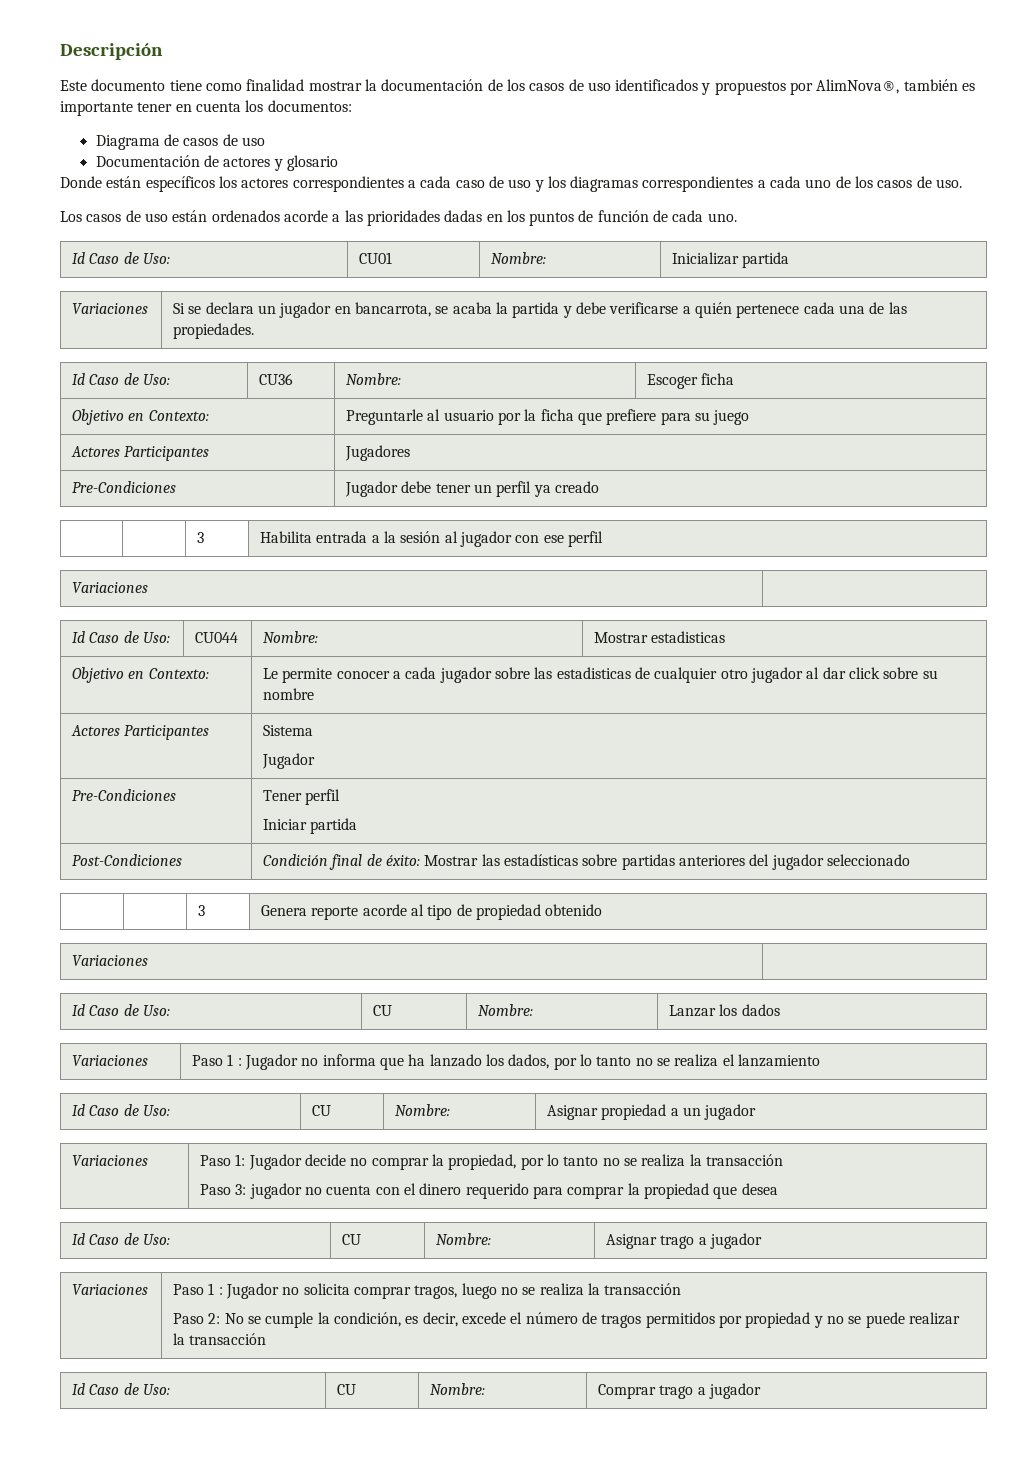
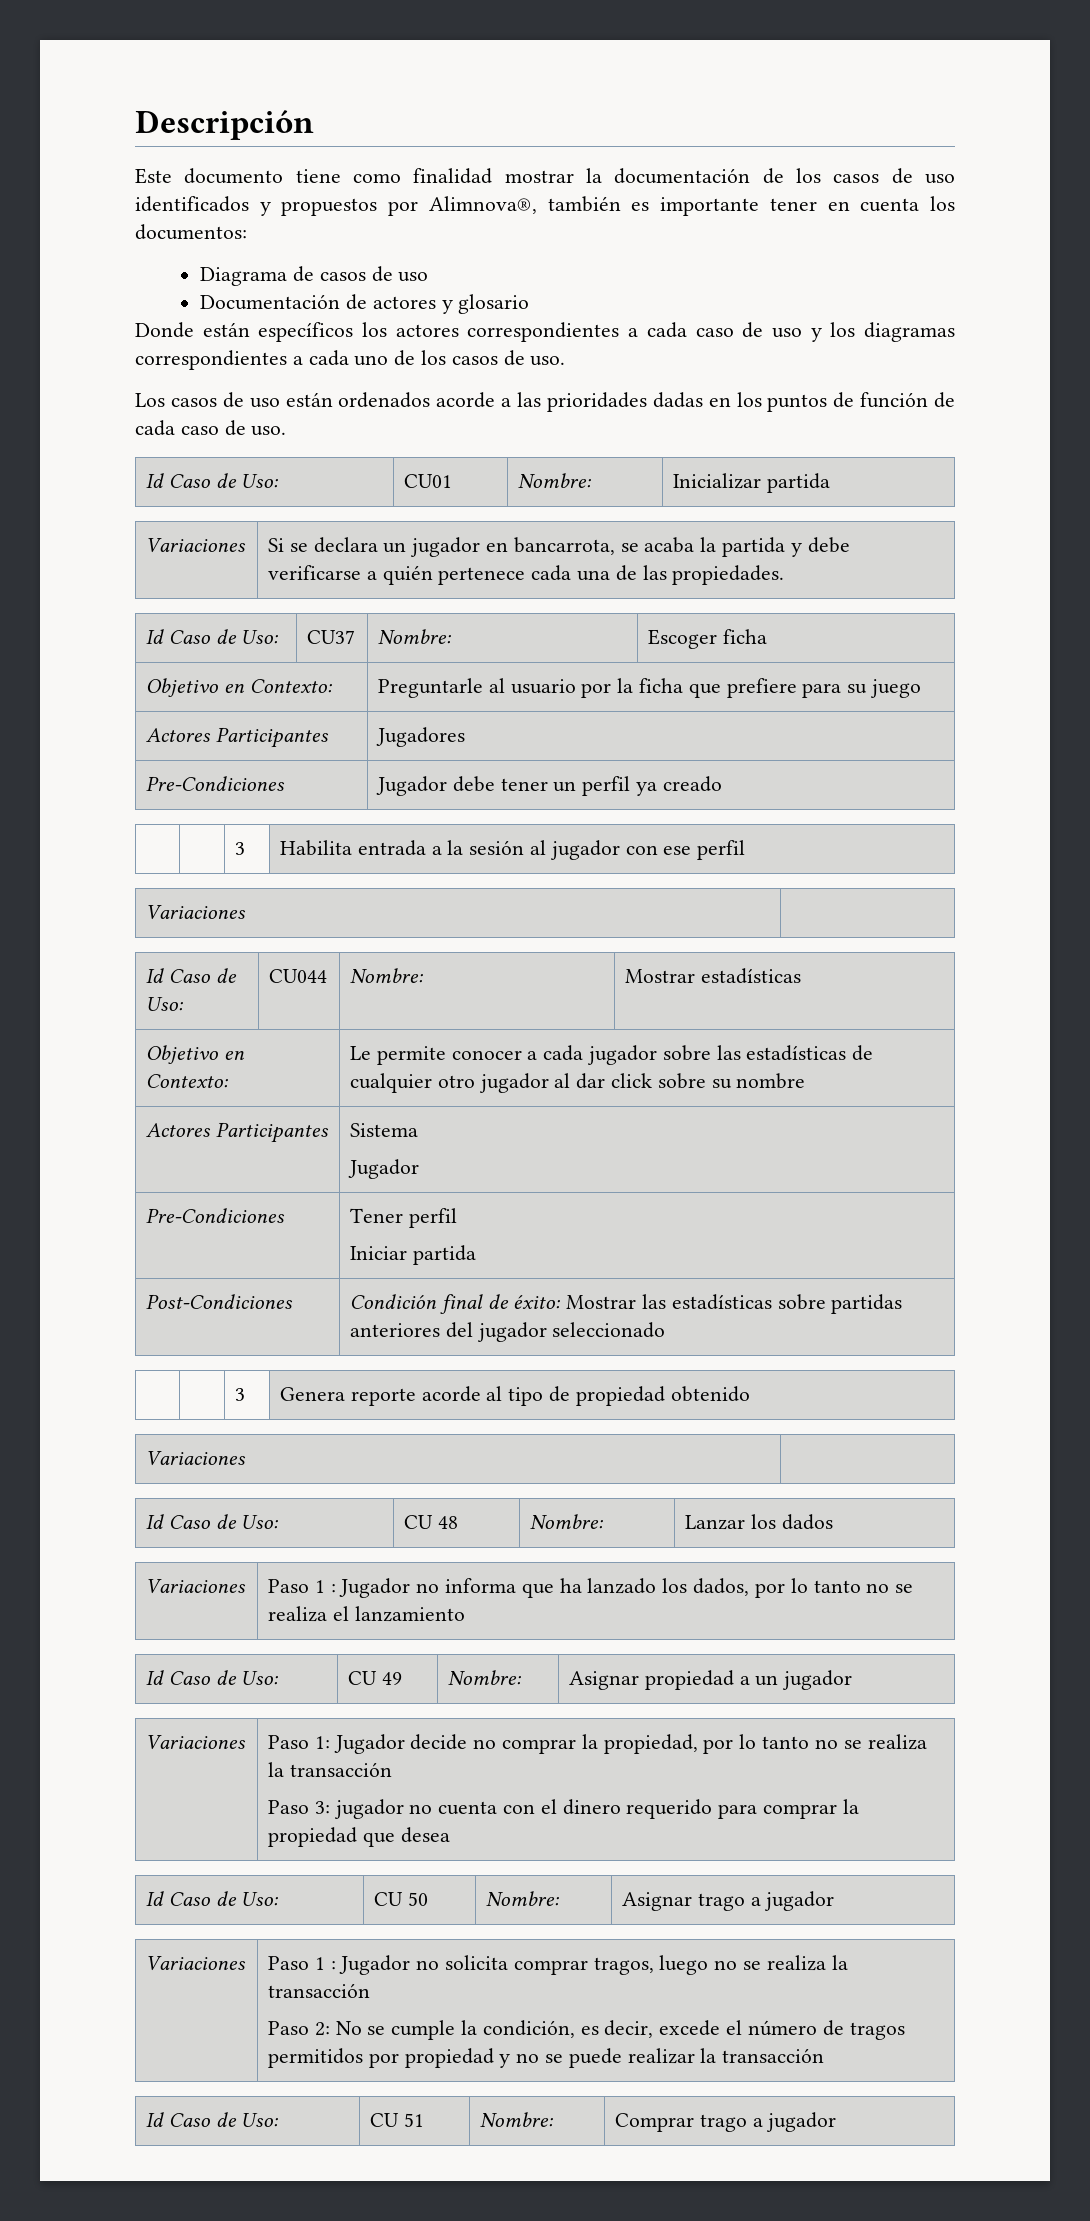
[816,79,900,94] AlimNova®, -> [428,196,537,214] Alimnova®,
[707,213,737,222] uno. -> [180,420,287,436] caso de uso.
[259,373,294,385] CU36 -> [307,630,356,644] CU37
[651,631,726,643] estadisticas -> [700,968,801,984] estadísticas
[556,667,631,679] estadisticas -> [746,1045,847,1061] estadísticas
(393, 1010) none -> [437,1516,458,1529] 48
(332, 1110) none -> [381,1672,402,1685] 49
(362, 1239) none -> [407,1892,428,1906] 50
(357, 1389) none -> [403,2113,424,2127] 51

